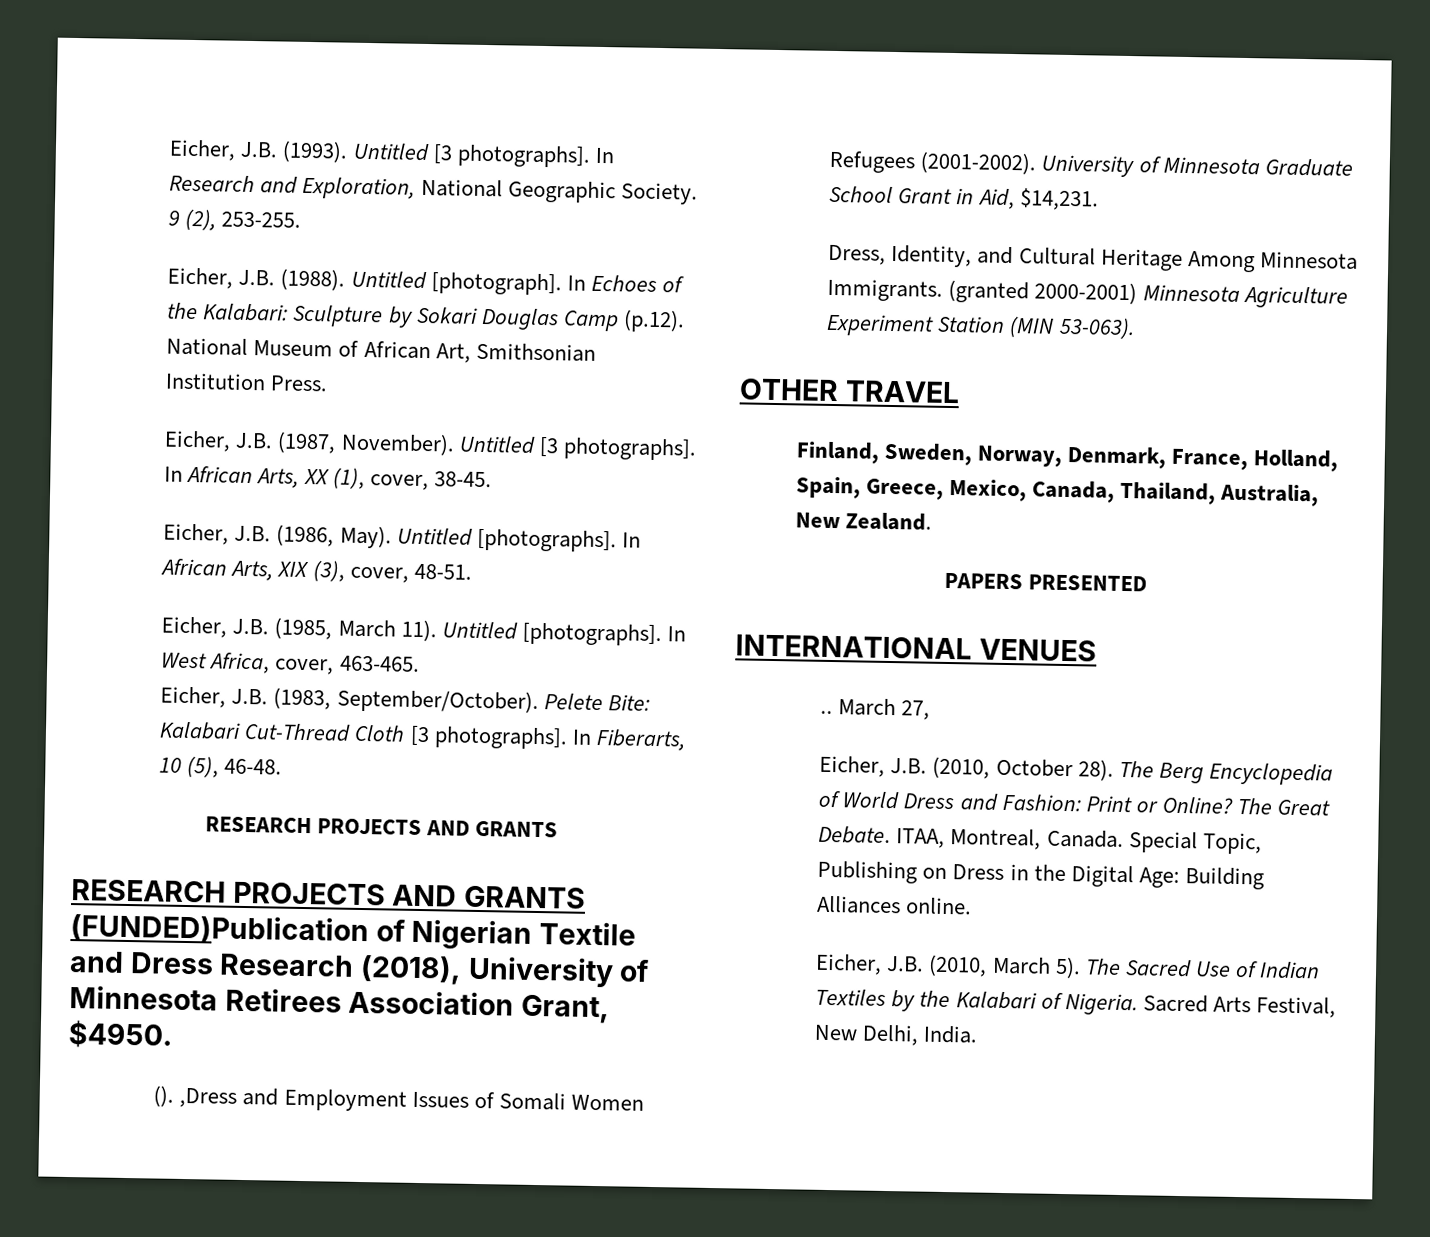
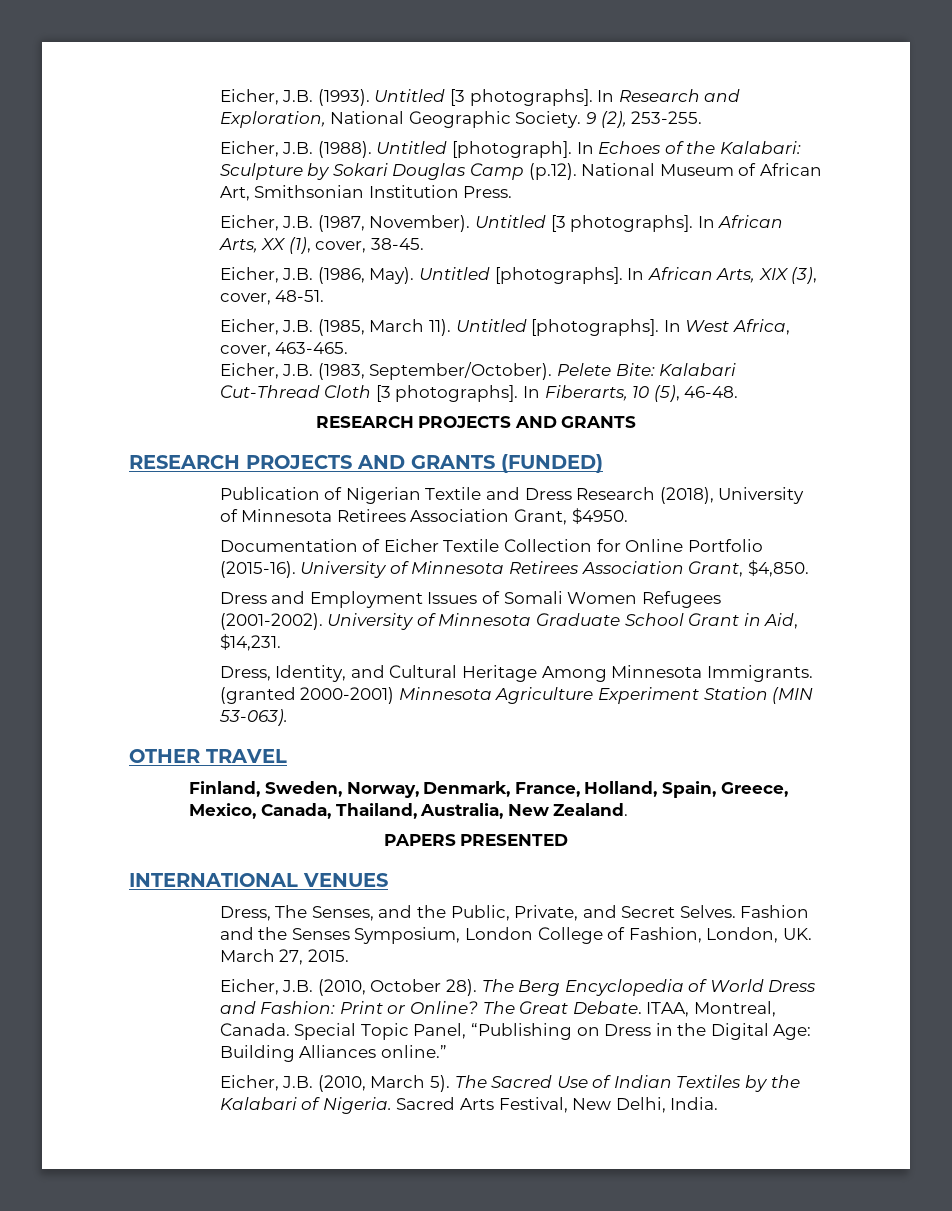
[70,913,369,946] (FUNDED)Publication -> [501,454,603,473] [219,487,320,500] (FUNDED) // Publication
[153,1085,238,1108] (). ,Dress -> [219,539,763,552] [219,560,809,578] [219,592,267,604] Documentation of Eicher Textile Collection for Online Portfolio (2015-16). University of Minnesota Retirees Association Grant, $4,850. // Dress
[820,710,834,715] .. -> [219,905,810,921] [219,927,812,944] Dress, The Senses, and the Public, Private, and Secret Selves. Fashion and the Senses Symposium, London College of Fashion, London, UK.
(931, 710) none -> [307,949,349,962] 2015.
[1202,832,1262,855] [817,860,919,884] Topic, Publishing -> [360,1023,572,1040] Topic Panel, “Publishing
[905,897,973,915] online. -> [380,1045,447,1058] online.”

